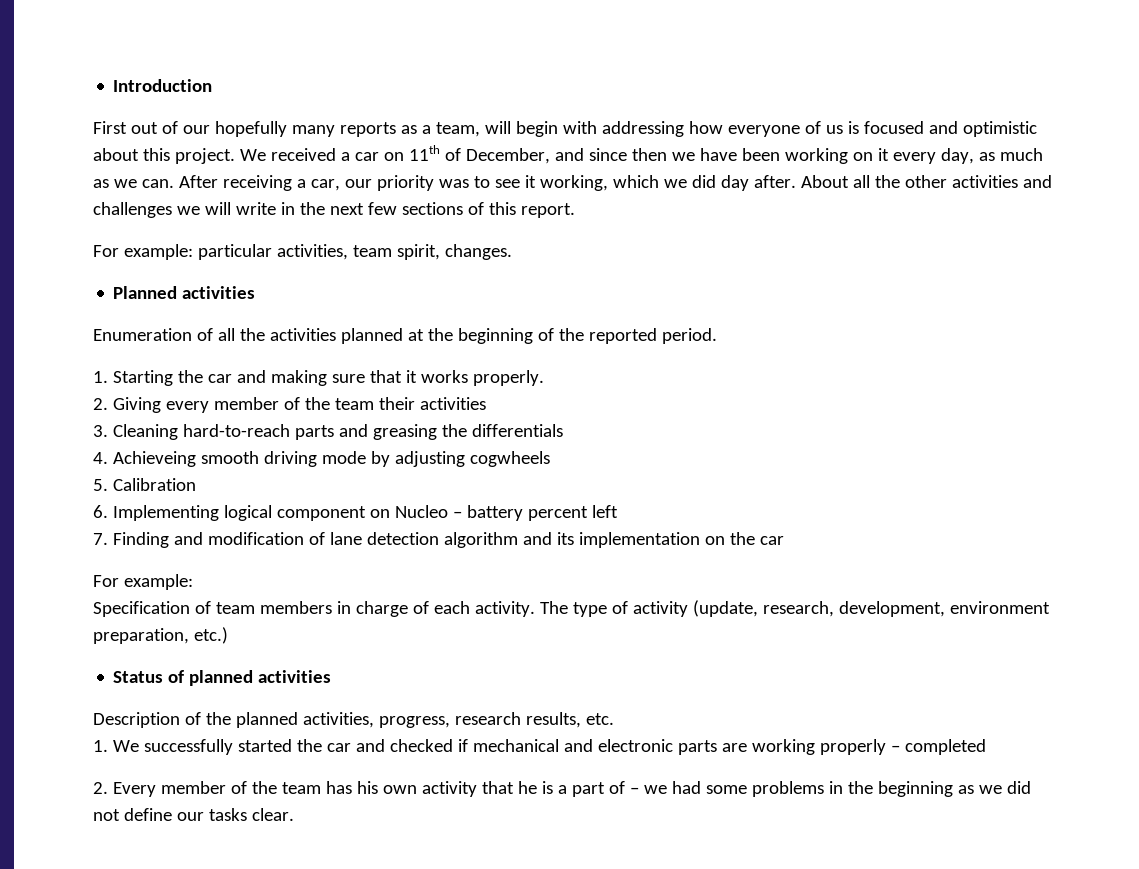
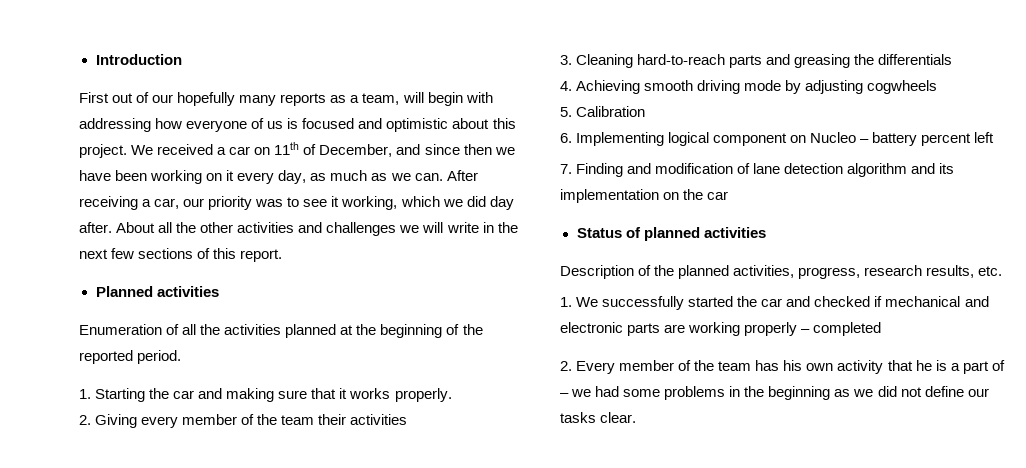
[93,244,512,260] // For example: particular activities, team spirit, changes. -> (283, 255) none
[112,451,196,467] Achieveing -> [576,80,641,94] Achieving
[93,574,193,590] [93,600,1050,617] [93,627,228,644] // For example: // Specification of team members in charge of each activity. The type of activity (update, research, development, environment preparation, etc.) -> (729, 195) none

